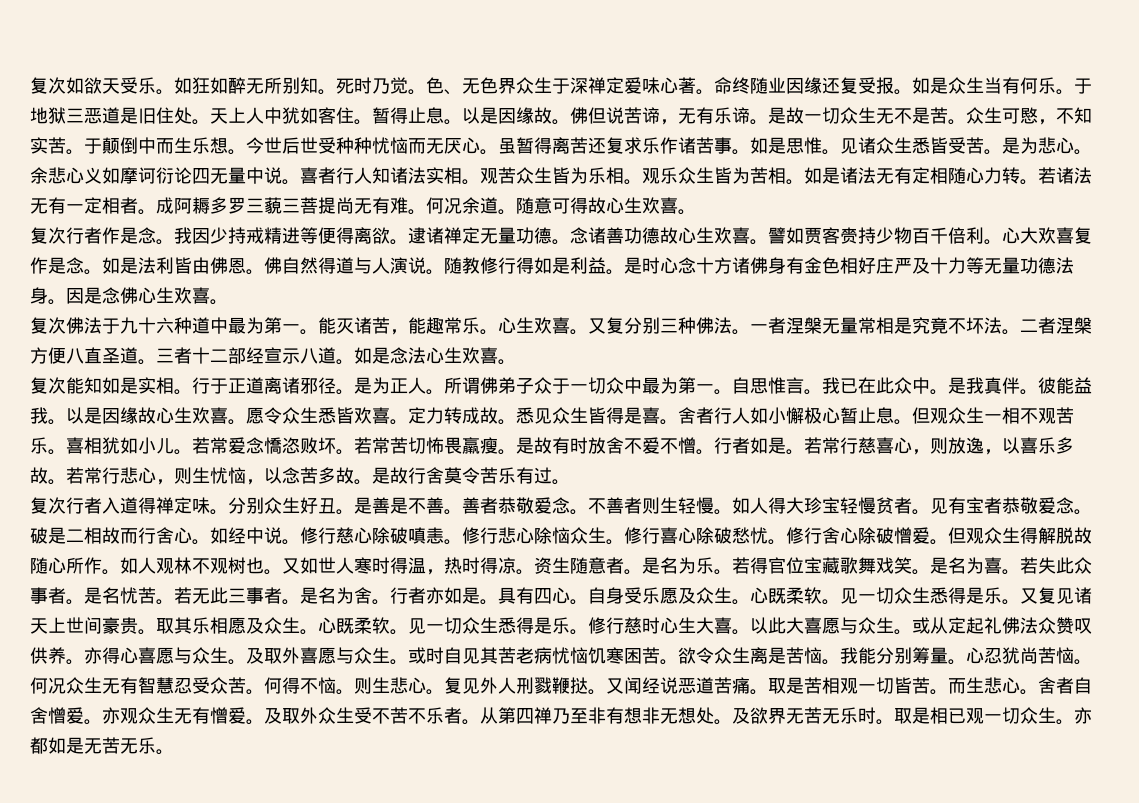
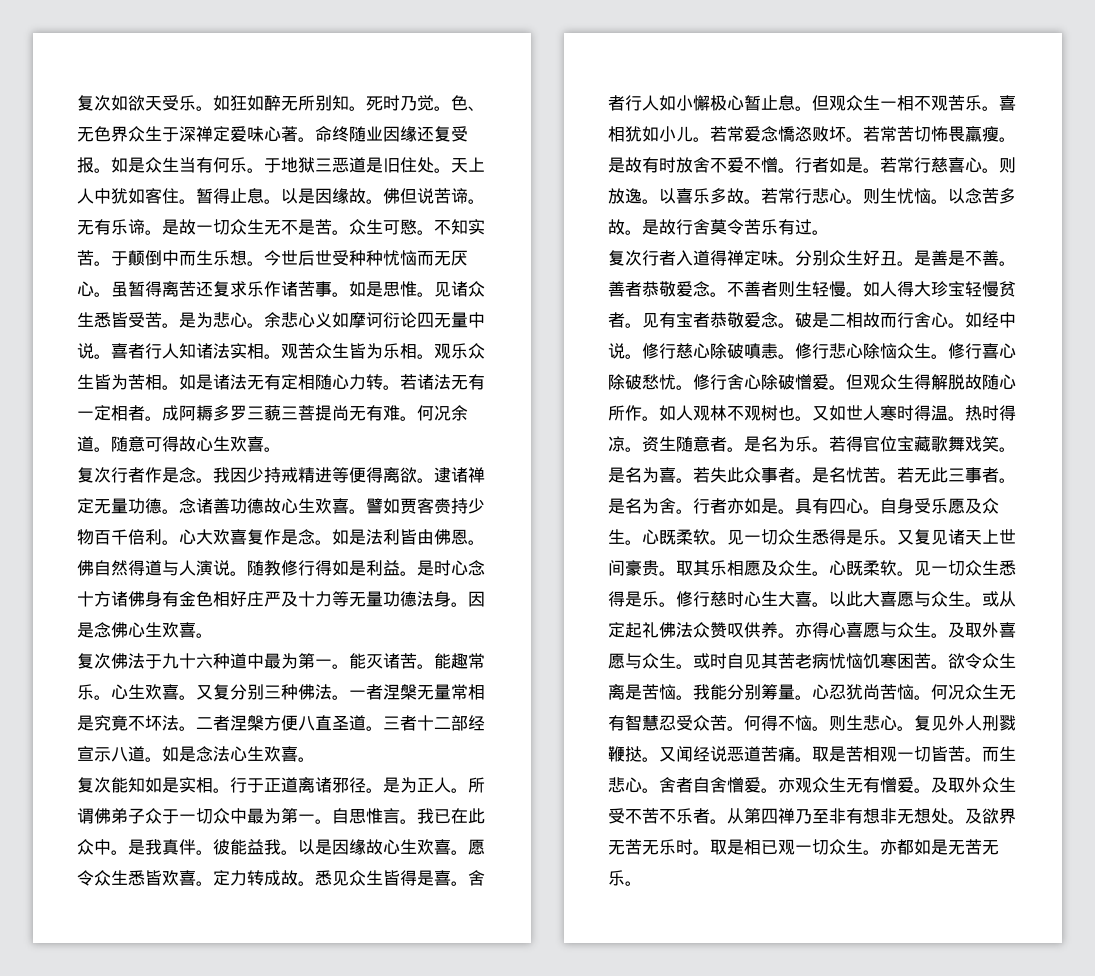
[660,119,678,125] ， -> [468,199,485,204] 。
[1038,119,1056,125] ， -> [417,230,434,235] 。
[390,329,408,335] ， -> [417,664,434,669] 。
[912,437,1002,455] ，则放逸， -> [982,157,1016,173] [608,188,659,204] 。则放逸。
[156,479,174,485] ， -> [846,199,863,204] 。
[246,479,264,485] ， -> [931,199,948,204] 。
[426,569,444,575] ， -> [948,416,965,421] 。

